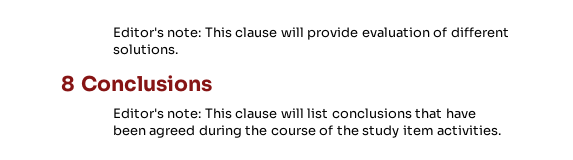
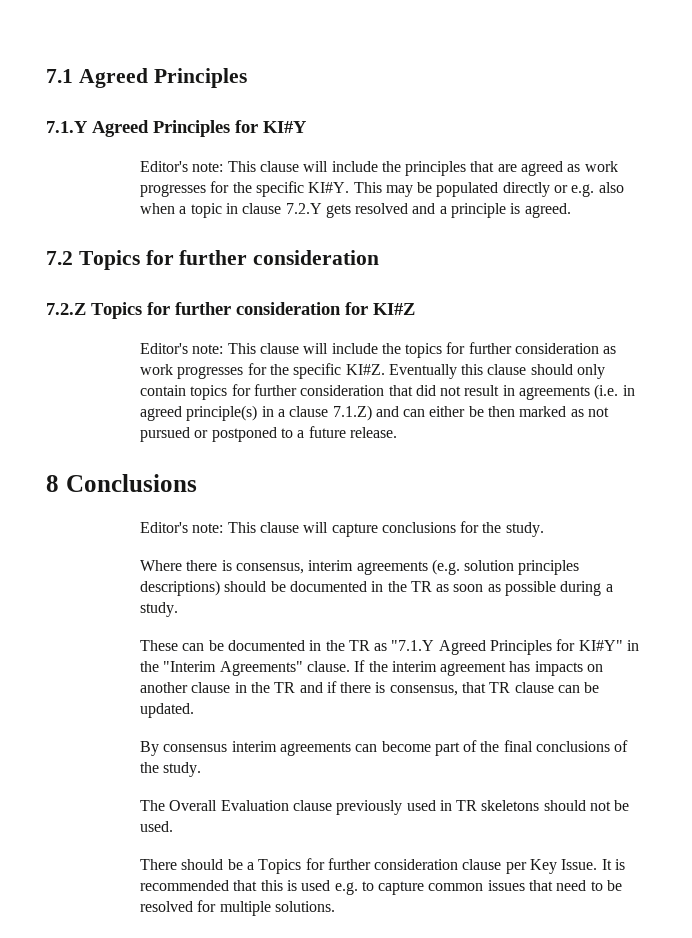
[112,27,509,40] [112,44,178,55] Editor's note: This clause will provide evaluation of different solutions. -> [46,68,247,88] [46,120,307,137] [139,161,618,176] [139,181,624,197] [139,203,571,218] [46,250,380,270] [46,302,415,319] [139,342,617,358] [139,363,606,379] [139,384,635,400] [139,405,610,421] [139,426,397,442] 7.1 Agreed Principles // 7.1.Y Agreed Principles for KI#Y // Editor's note: This clause will include the principles that are agreed as work progresses for the specific KI#Y. This may be populated directly or e.g. also when a topic in clause 7.2.Y gets resolved and a principle is agreed. // 7.2 Topics for further consideration // 7.2.Z Topics for further consideration for KI#Z // Editor's note: This clause will include the topics for further consideration as work progresses for the specific KI#Z. Eventually this clause should only contain topics for further consideration that did not result in agreements (i.e. in agreed principle(s) in a clause 7.1.Z) and can either be then marked as not pursued or postponed to a future release.
[307,108,476,119] [112,125,502,138] list conclusions that have been agreed during the course of the study item activities. -> [331,521,544,537] [139,559,580,575] [139,580,613,596] [139,602,178,617] [139,639,640,655] [139,660,604,676] [139,681,600,696] [139,703,194,718] [139,740,629,756] [139,762,202,777] [139,800,630,815] [139,821,173,832] [139,858,626,874] [139,880,623,895] [139,900,335,916] capture conclusions for the study. // Where there is consensus, interim agreements (e.g. solution principles descriptions) should be documented in the TR as soon as possible during a study. // These can be documented in the TR as "7.1.Y Agreed Principles for KI#Y" in the "Interim Agreements" clause. If the interim agreement has impacts on another clause in the TR and if there is consensus, that TR clause can be updated. // By consensus interim agreements can become part of the final conclusions of the study. // The Overall Evaluation clause previously used in TR skeletons should not be used. // There should be a Topics for further consideration clause per Key Issue. It is recommended that this is used e.g. to capture common issues that need to be resolved for multiple solutions.

